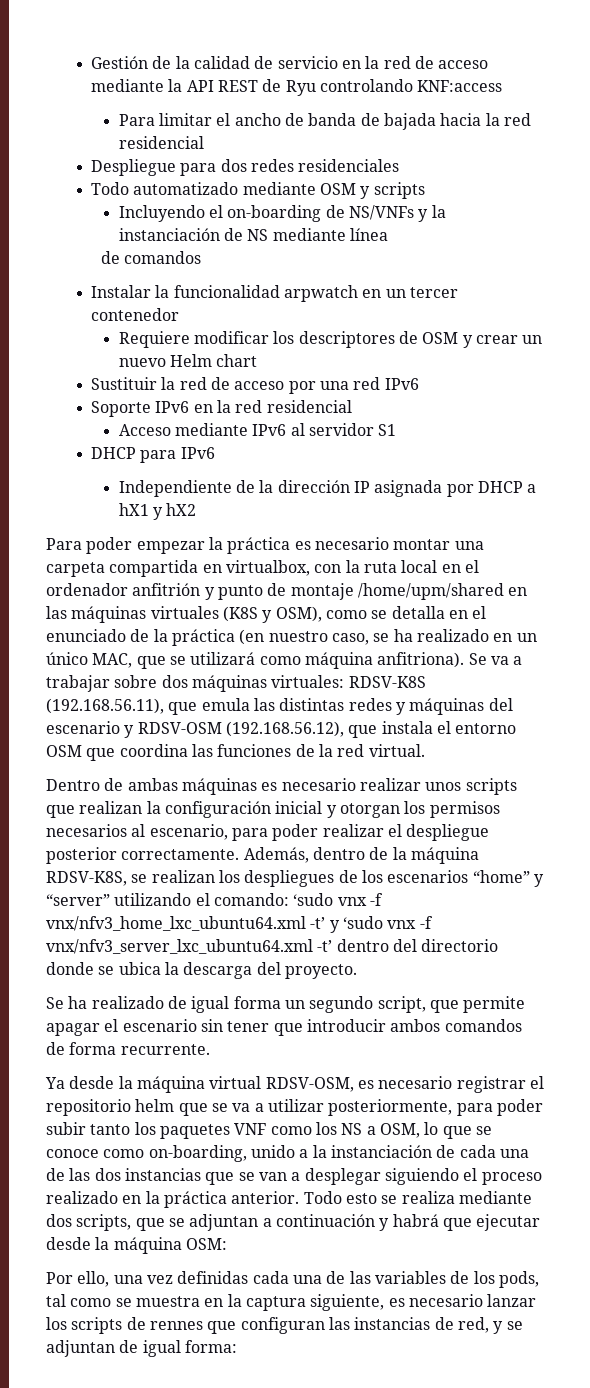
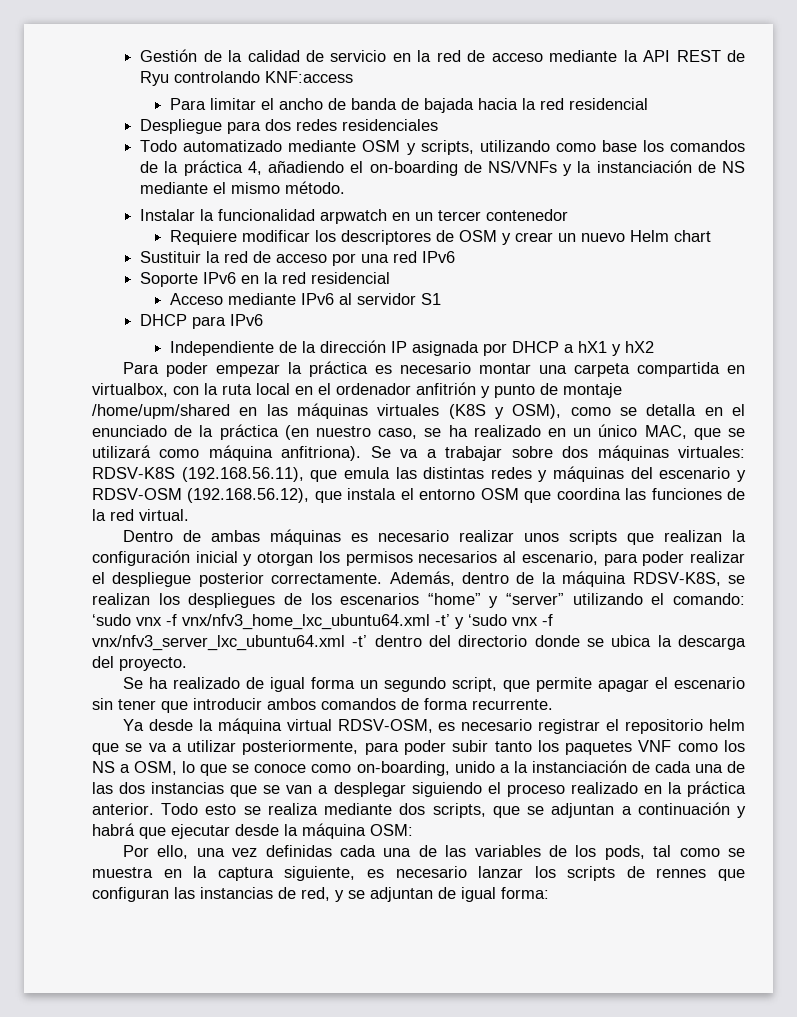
[373,182,425,199] [118,205,205,222] scripts // Incluyendo -> [420,140,745,155] [140,160,345,176] scripts, utilizando como base los comandos de la práctica 4, añadiendo
[349,228,388,241] [101,251,202,264] línea // de comandos -> [213,181,346,194] el mismo método.

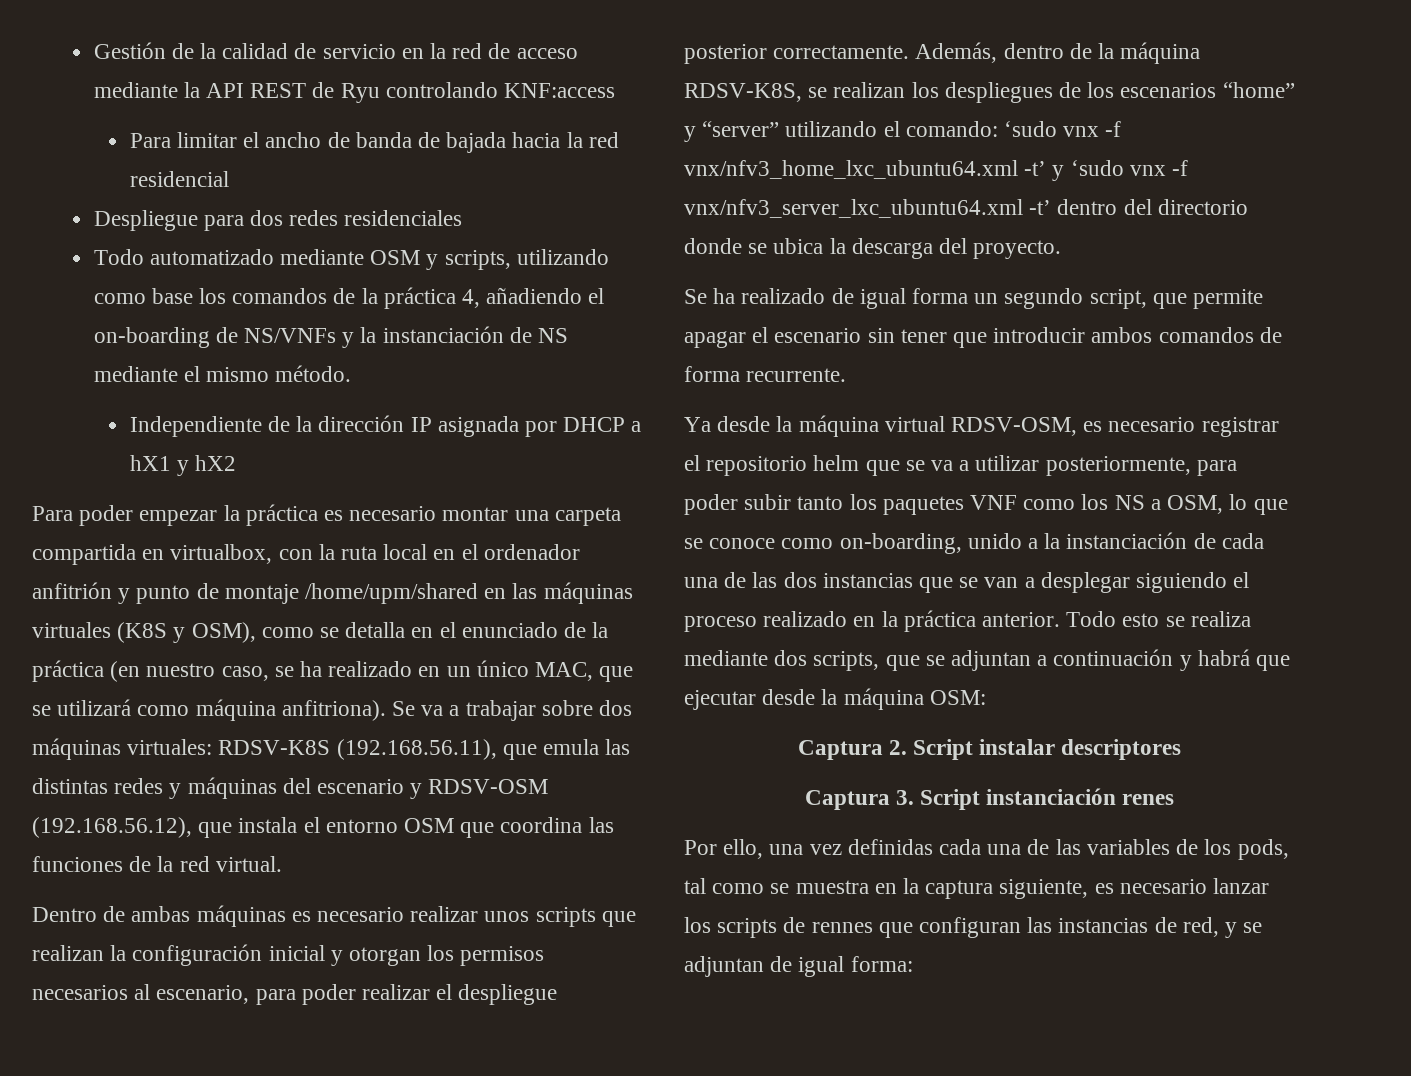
[140,209,569,224] [170,230,712,245] [140,251,456,266] [140,272,391,287] [170,293,442,305] [140,314,264,329] // Instalar la funcionalidad arpwatch en un tercer contenedor // Requiere modificar los descriptores de OSM y crear un nuevo Helm chart // Sustituir la red de acceso por una red IPv6 // Soporte IPv6 en la red residencial // Acceso mediante IPv6 al servidor S1 // DHCP para IPv6 -> (352, 373) none
(413, 830) none -> [797,739,1182,760] [804,788,1175,810] // Captura 2. Script instalar descriptores // Captura 3. Script instanciación renes

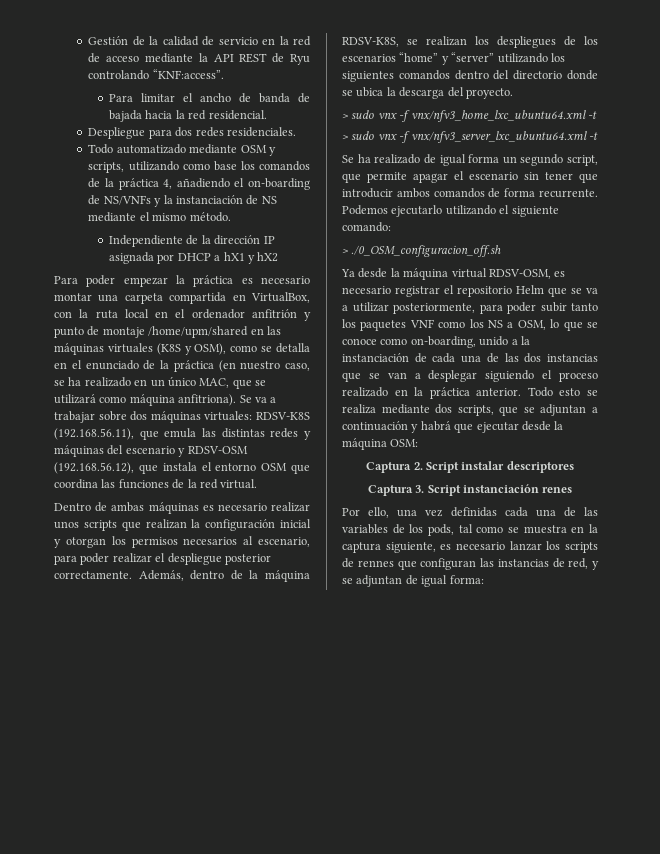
[503,83,615,98] KNF:access -> [152,69,224,79] “KNF:access”.
[129,171,229,187] residencial -> [208,110,267,120] residencial.
[344,210,463,226] residenciales -> [226,127,296,137] residenciales.
[170,544,273,564] virtualbox, -> [251,292,310,303] VirtualBox,
[883,121,1122,137] [684,160,1189,181] [684,199,1052,218] el comando: ‘sudo vnx -f vnx/nfv3_home_lxc_ubuntu64.xml -t’ y ‘sudo vnx -f vnx/nfv3_server_lxc_ubuntu64.xml -t’ -> [550,53,565,62] [342,70,450,82] los siguientes comandos
(1062, 249) none -> [342,110,597,122] [342,131,598,143] // > sudo vnx -f vnx/nfv3_home_lxc_ubuntu64.xml -t // > sudo vnx -f vnx/nfv3_server_lxc_ubuntu64.xml -t
(847, 375) none -> [342,205,559,217] [342,222,391,232] [342,245,502,257] Podemos ejecutarlo utilizando el siguiente comando: // > ./0_OSM_configuracion_off.sh
[813,455,860,471] helm -> [516,285,544,294] Helm

